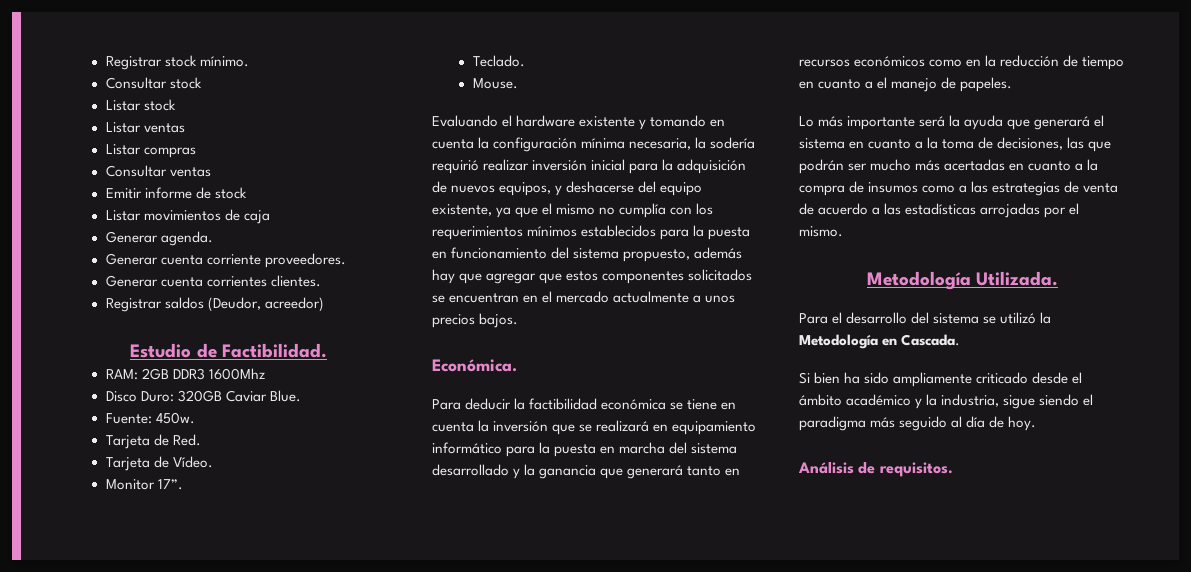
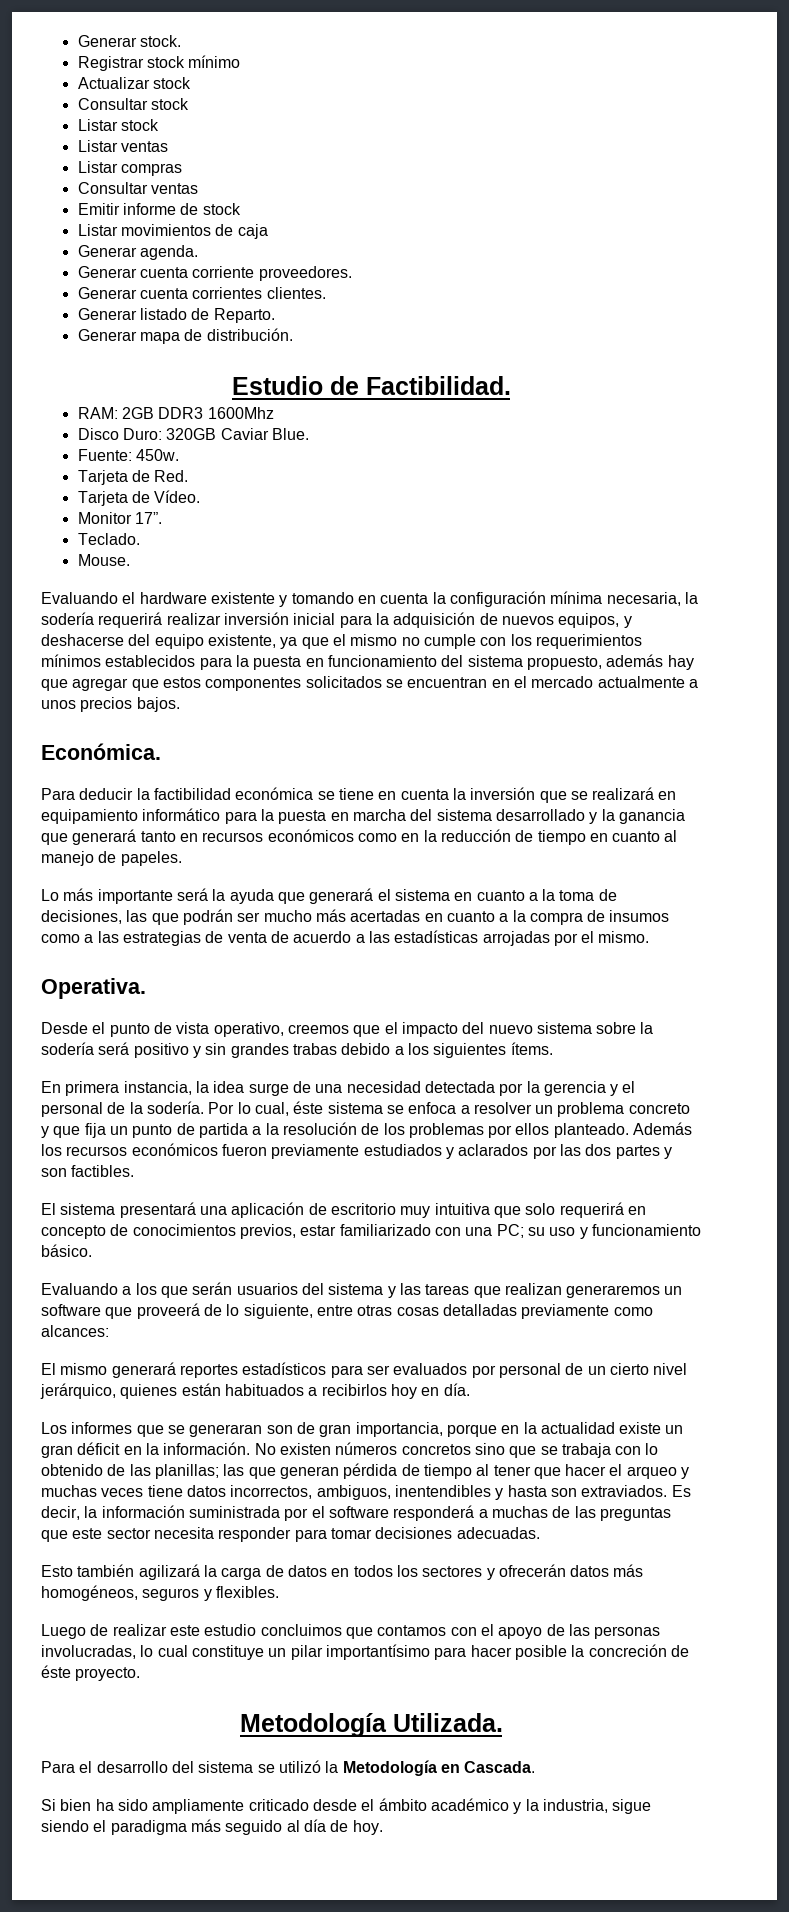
[105,55,249,70] Registrar stock mínimo. -> [77,35,182,47] [77,55,241,71] [77,77,192,89] Generar stock. // Registrar stock mínimo // Actualizar stock
[105,297,324,312] Registrar saldos (Deudor, acreedor) -> [77,308,275,323] [77,328,293,344] Generar listado de Reparto. // Generar mapa de distribución.
[432,160,479,174] requirió -> [98,612,163,628] requerirá
[619,203,667,218] cumplía -> [423,634,476,649] cumple
[865,77,888,89] a el -> [664,830,678,842] al
(843, 231) none -> [41,978,146,999] [41,1022,654,1037] [41,1042,553,1058] [41,1081,636,1096] [41,1101,690,1117] [41,1122,693,1138] [41,1143,672,1159] [41,1165,135,1177] [41,1202,646,1218] [41,1224,701,1239] [41,1244,92,1257] [41,1282,683,1298] [41,1303,653,1319] [41,1325,109,1337] [41,1362,688,1378] [40,1383,470,1399] [41,1422,684,1437] [41,1442,659,1458] [41,1463,690,1479] [41,1485,691,1500] [41,1505,671,1521] [41,1527,540,1542] [41,1564,644,1580] [41,1585,279,1601] [41,1624,661,1639] [41,1644,689,1660] [41,1665,141,1681] // Operativa. // Desde el punto de vista operativo, creemos que el impacto del nuevo sistema sobre la sodería será positivo y sin grandes trabas debido a los siguientes ítems. // En primera instancia, la idea surge de una necesidad detectada por la gerencia y el personal de la sodería. Por lo cual, éste sistema se enfoca a resolver un problema concreto y que fija un punto de partida a la resolución de los problemas por ellos planteado. Además los recursos económicos fueron previamente estudiados y aclarados por las dos partes y son factibles. // El sistema presentará una aplicación de escritorio muy intuitiva que solo requerirá en concepto de conocimientos previos, estar familiarizado con una PC; su uso y funcionamiento básico. // Evaluando a los que serán usuarios del sistema y las tareas que realizan generaremos un software que proveerá de lo siguiente, entre otras cosas detalladas previamente como alcances: // El mismo generará reportes estadísticos para ser evaluados por personal de un cierto nivel jerárquico, quienes están habituados a recibirlos hoy en día. // Los informes que se generaran son de gran importancia, porque en la actualidad existe un gran déficit en la información. No existen números concretos sino que se trabaja con lo obtenido de las planillas; las que generan pérdida de tiempo al tener que hacer el arqueo y muchas veces tiene datos incorrectos, ambiguos, inentendibles y hasta son extraviados. Es decir, la información suministrada por el software responderá a muchas de las preguntas que este sector necesita responder para tomar decisiones adecuadas. // Esto también agilizará la carga de datos en todos los sectores y ofrecerán datos más homogéneos, seguros y flexibles. // Luego de realizar este estudio concluimos que contamos con el apoyo de las personas involucradas, lo cual constituye un pilar importantísimo para hacer posible la concreción de éste proyecto.
[798,462,953,477] // Análisis de requisitos. -> (383, 1827) none

